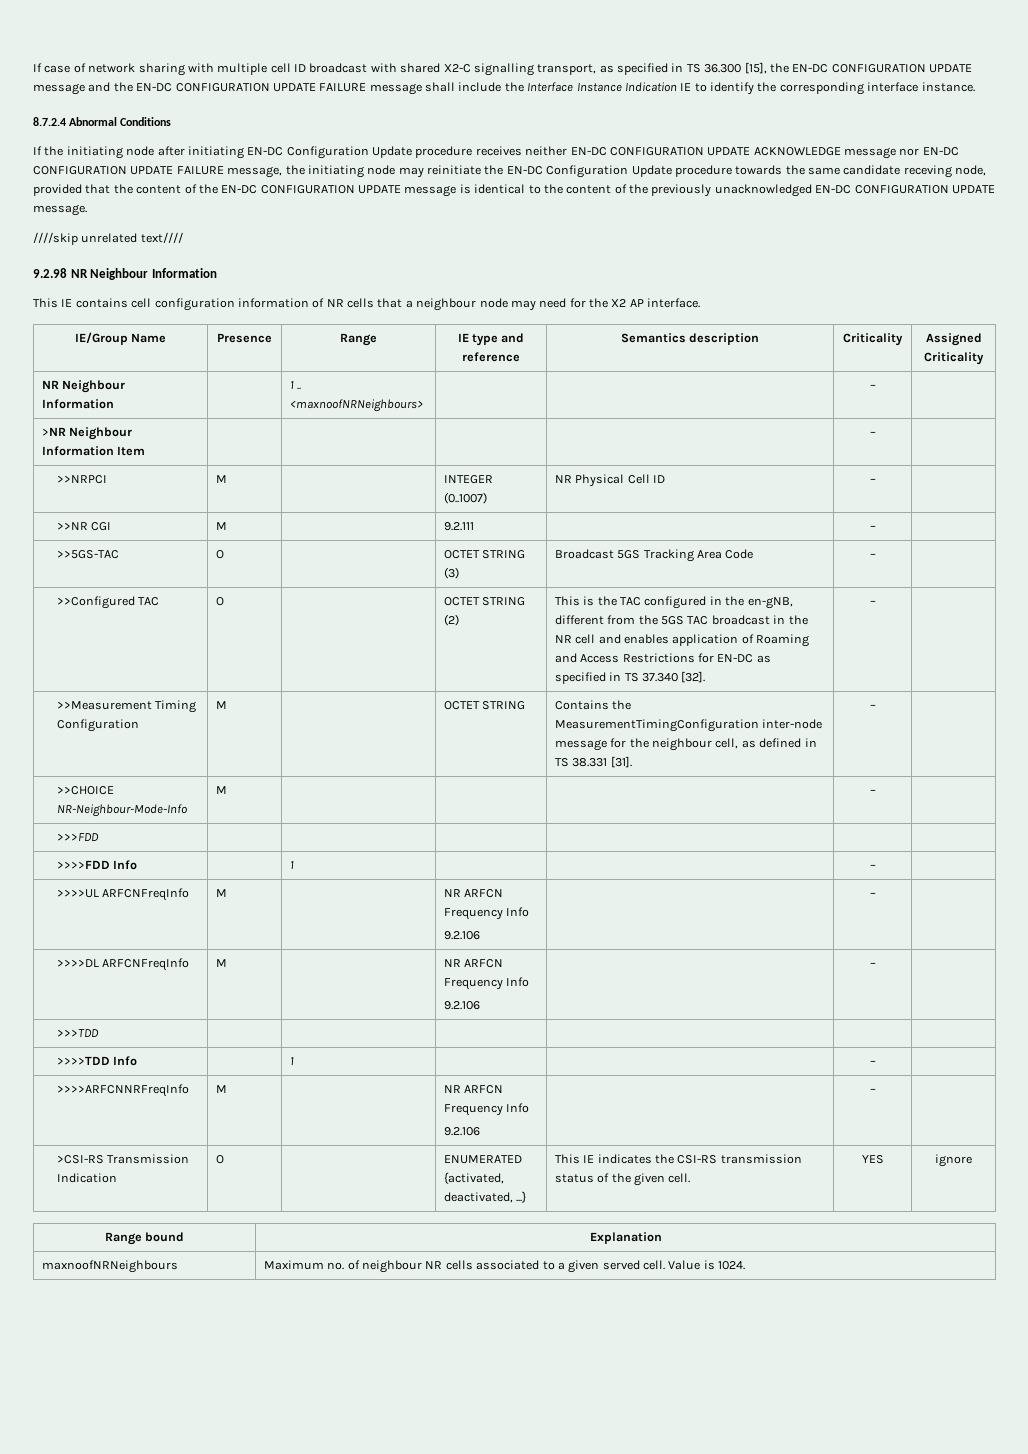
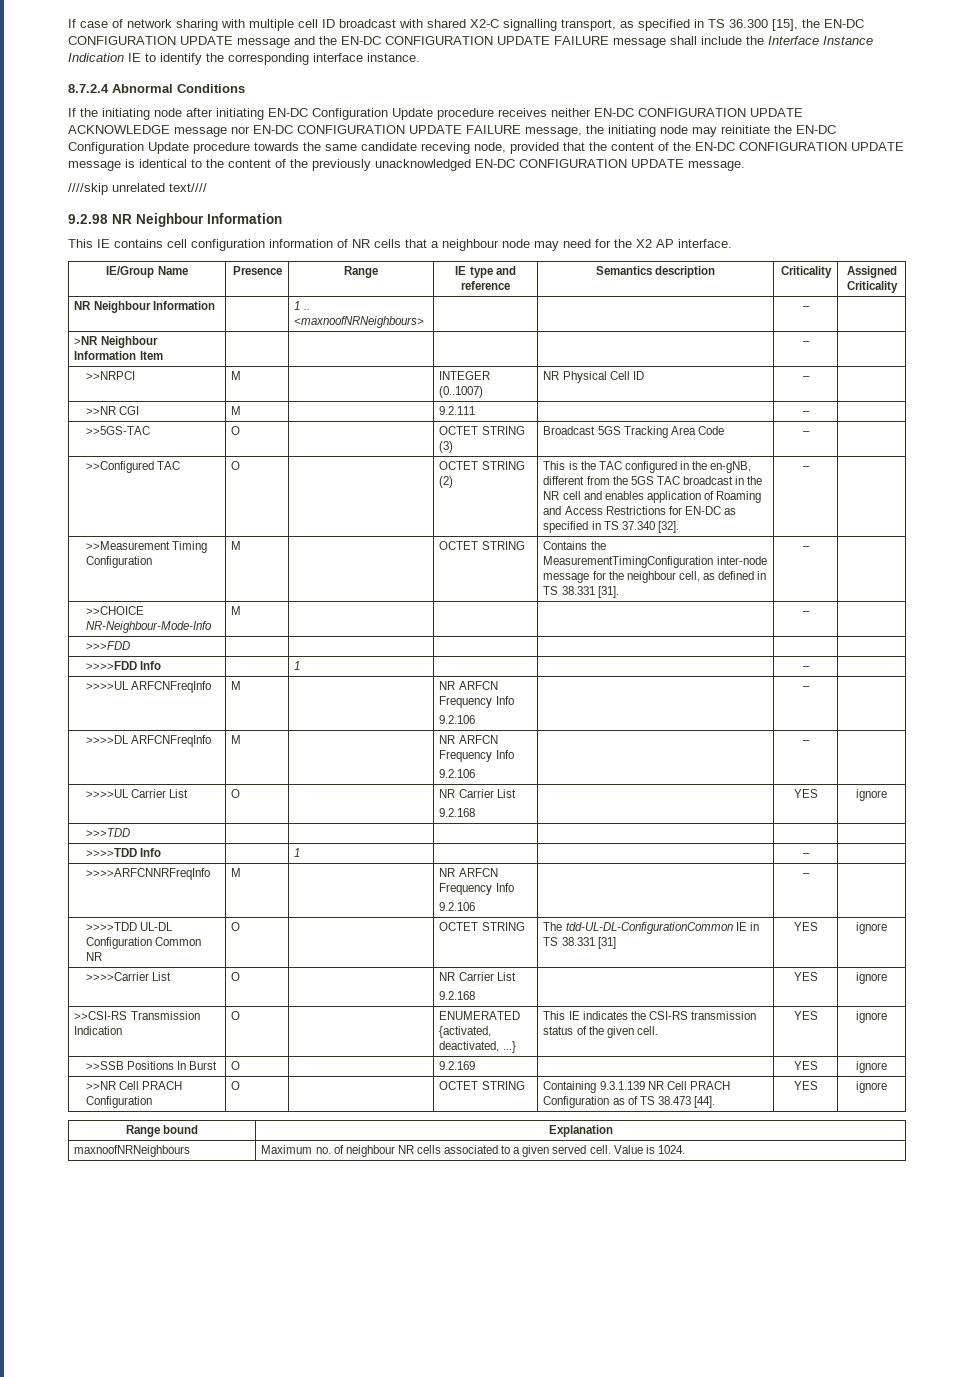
(876, 964) none -> [85,789,188,798] [231,789,241,798] [439,789,516,798] [439,808,476,817] [793,789,818,798] [856,789,887,801] // >>>>UL Carrier List | O | | NR Carrier List // 9.2.168 | | YES | ignore
[56,1155,104,1164] >CSI-RS -> [85,922,173,931] [85,937,201,949] [85,952,102,961] [231,922,241,931] [439,922,525,931] [543,922,759,934] [543,937,616,949] [793,922,818,931] [856,922,887,934] [85,972,171,981] [231,972,241,981] [439,972,516,981] [439,991,476,1000] [793,972,818,981] [856,972,887,984] [74,1011,128,1020] >>>>TDD UL-DL Configuration Common NR | O | | OCTET STRING | The tdd-UL-DL-ConfigurationCommon IE in TS 38.331 [31] | YES | ignore // >>>>Carrier List | O | | NR Carrier List // 9.2.168 | | YES | ignore // >>CSI-RS
(972, 1160) none -> [85,1061,217,1070] [231,1061,241,1070] [439,1061,476,1070] [793,1061,818,1070] [856,1061,887,1073] [85,1081,182,1090] [85,1096,152,1108] [231,1081,241,1090] [439,1081,525,1090] [543,1081,730,1093] [543,1096,715,1108] [793,1081,818,1090] [856,1081,887,1093] // >>SSB Positions In Burst | O | | 9.2.169 | | YES | ignore // >>NR Cell PRACH Configuration | O | | OCTET STRING | Containing 9.3.1.139 NR Cell PRACH Configuration as of TS 38.473 [44]. | YES | ignore

